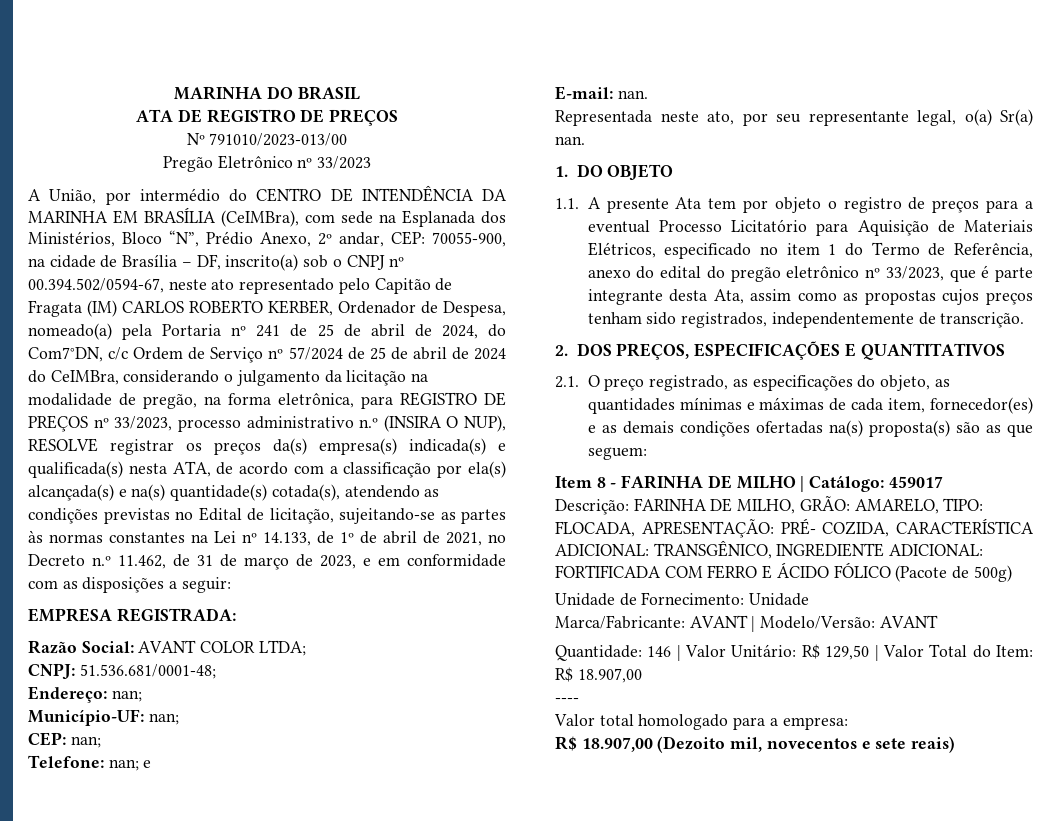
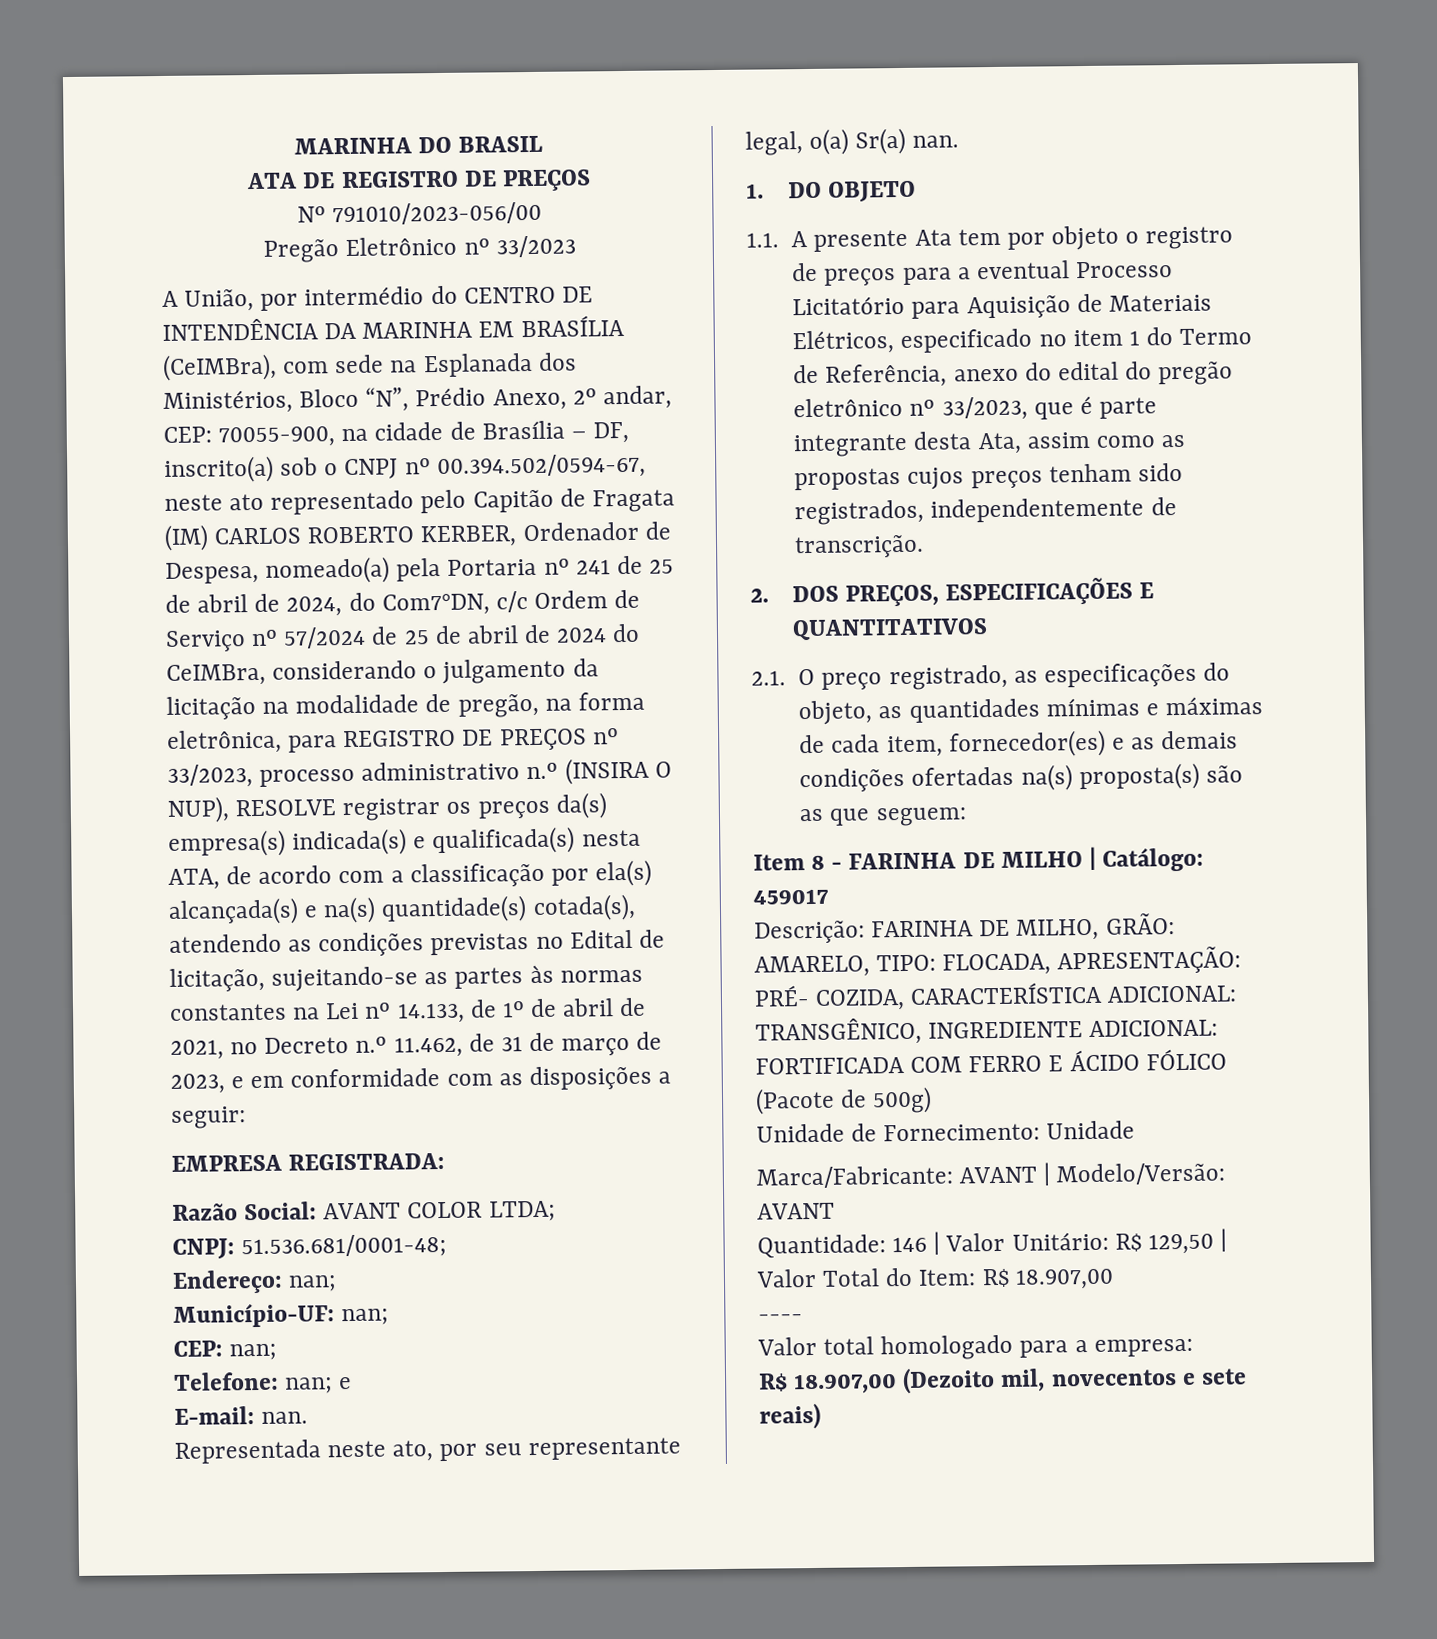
[209,133,348,146] 791010/2023-013/00 -> [332,201,543,226] 791010/2023-056/00

